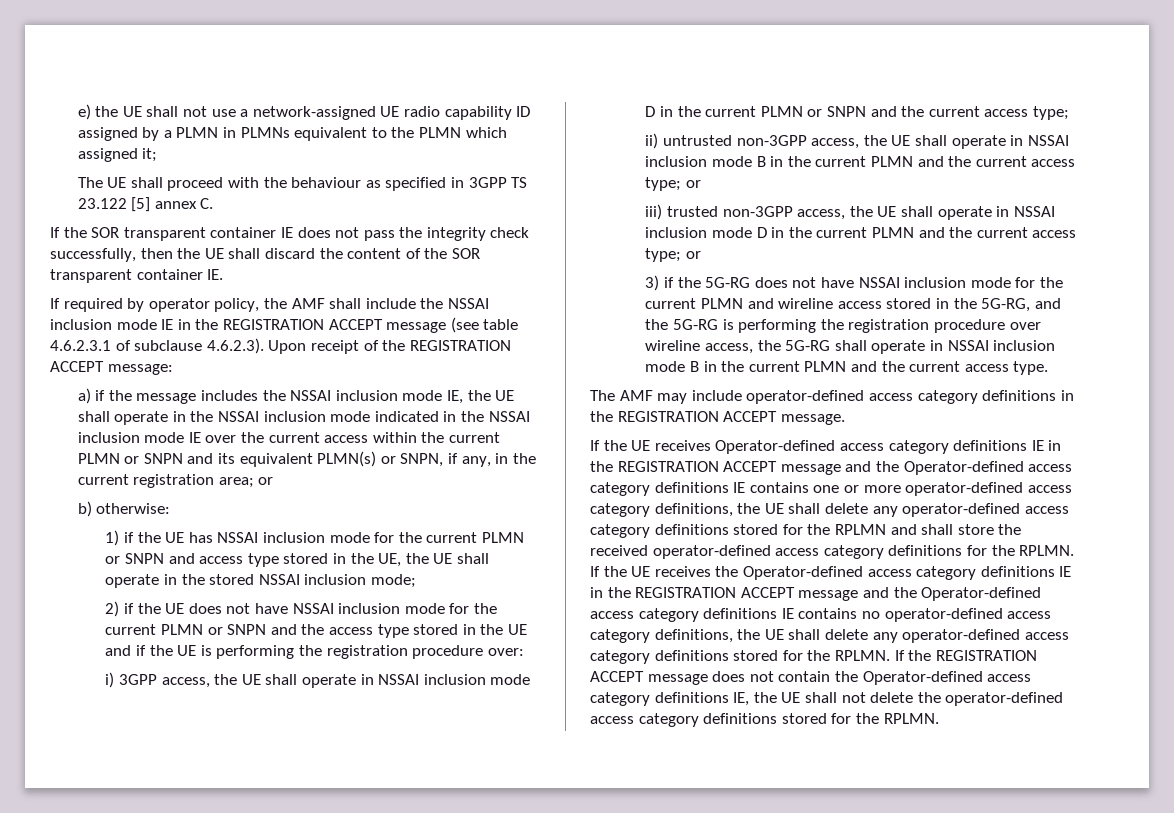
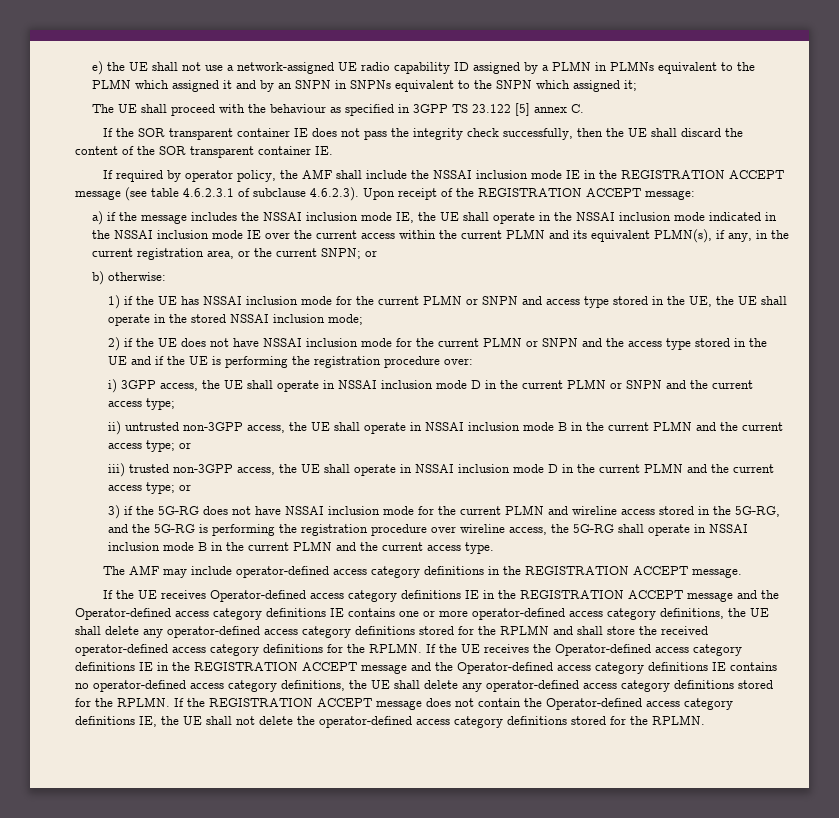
(138, 155) none -> [222,80,620,92] it and by an SNPN in SNPNs equivalent to the SNPN which assigned
[124,453,183,464] or SNPN -> (545, 234) none
[317,451,444,467] PLMN(s) or SNPN, -> [653,229,712,243] PLMN(s),
[218,477,254,488] area; -> [206,248,361,259] area, or the current SNPN;

